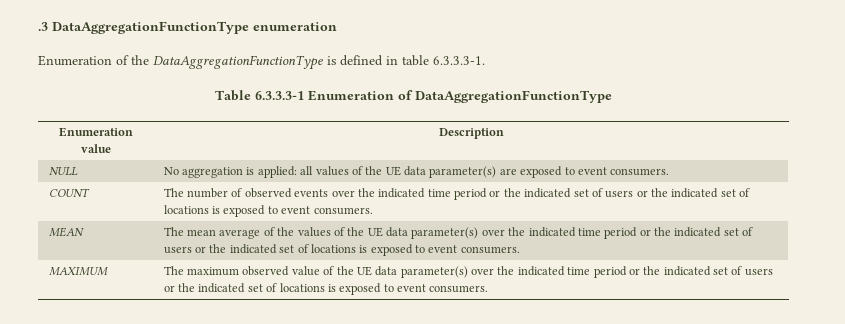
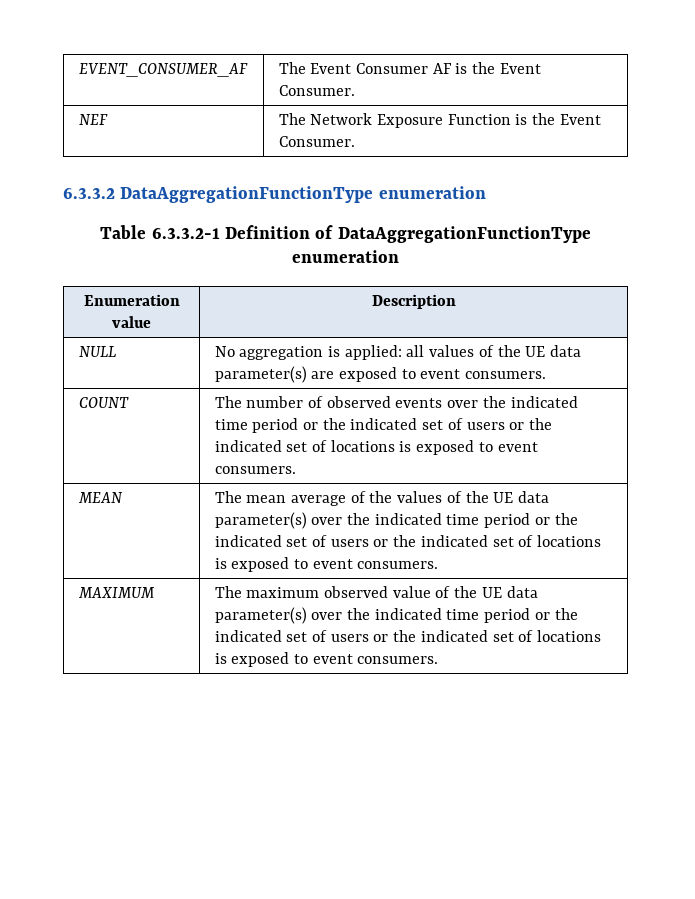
[38,21,337,34] [38,55,485,70] .3 DataAggregationFunctionType enumeration // Enumeration of the DataAggregationFunctionType is defined in table 6.3.3.3-1. -> [78,63,248,77] [278,62,541,74] [278,85,355,96] [78,114,108,125] [278,113,601,128] [278,136,355,147] [63,186,486,203] EVENT_CONSUMER_AF | The Event Consumer AF is the Event Consumer. // NEF | The Network Exposure Function is the Event Consumer. // 6.3.3.2 DataAggregationFunctionType enumeration
[255,90,394,101] 6.3.3.3-1 Enumeration -> [151,225,310,239] 6.3.3.2-1 Definition
(612, 96) none -> [292,250,399,263] enumeration

